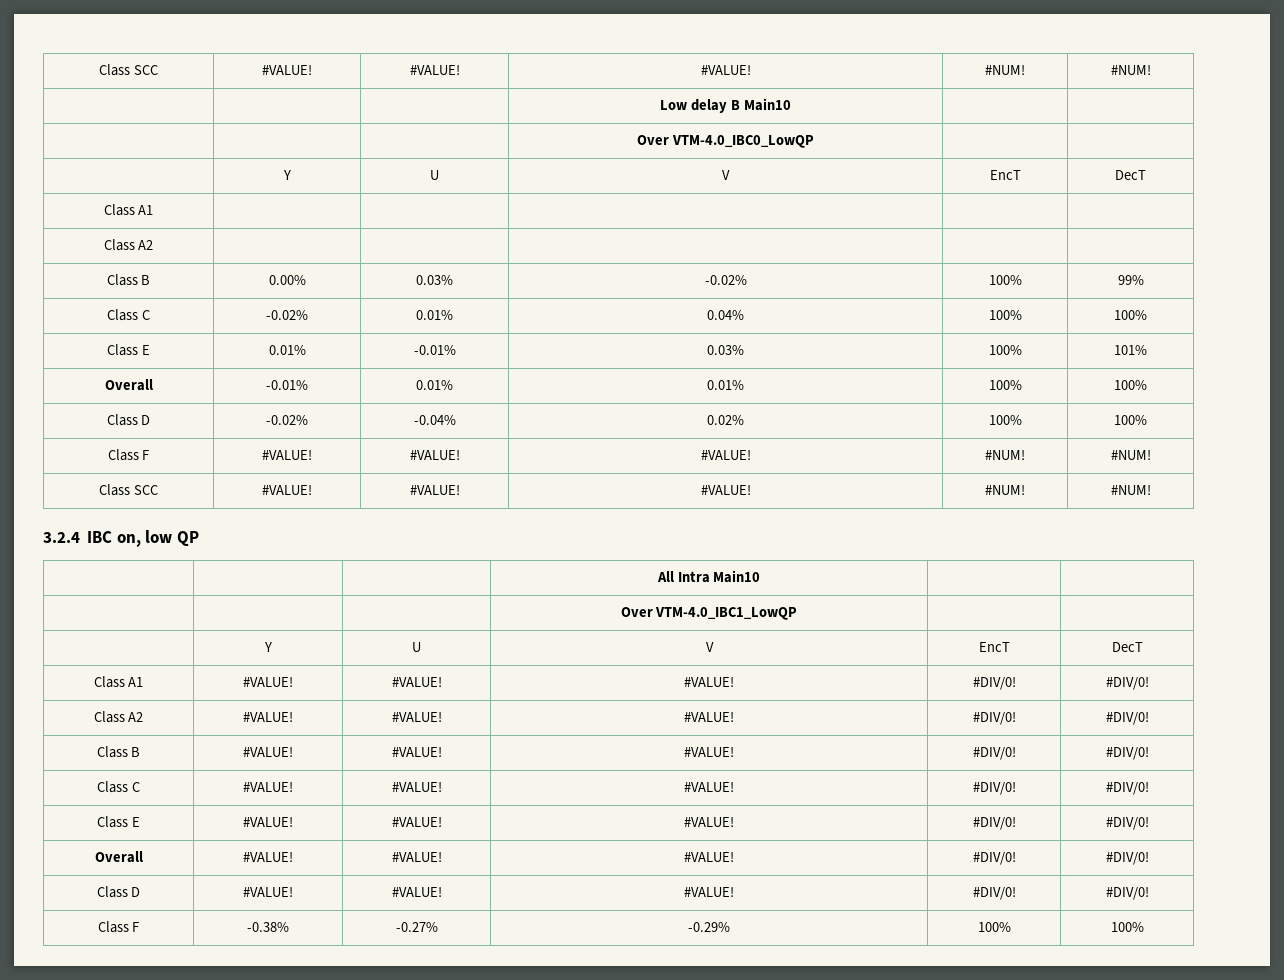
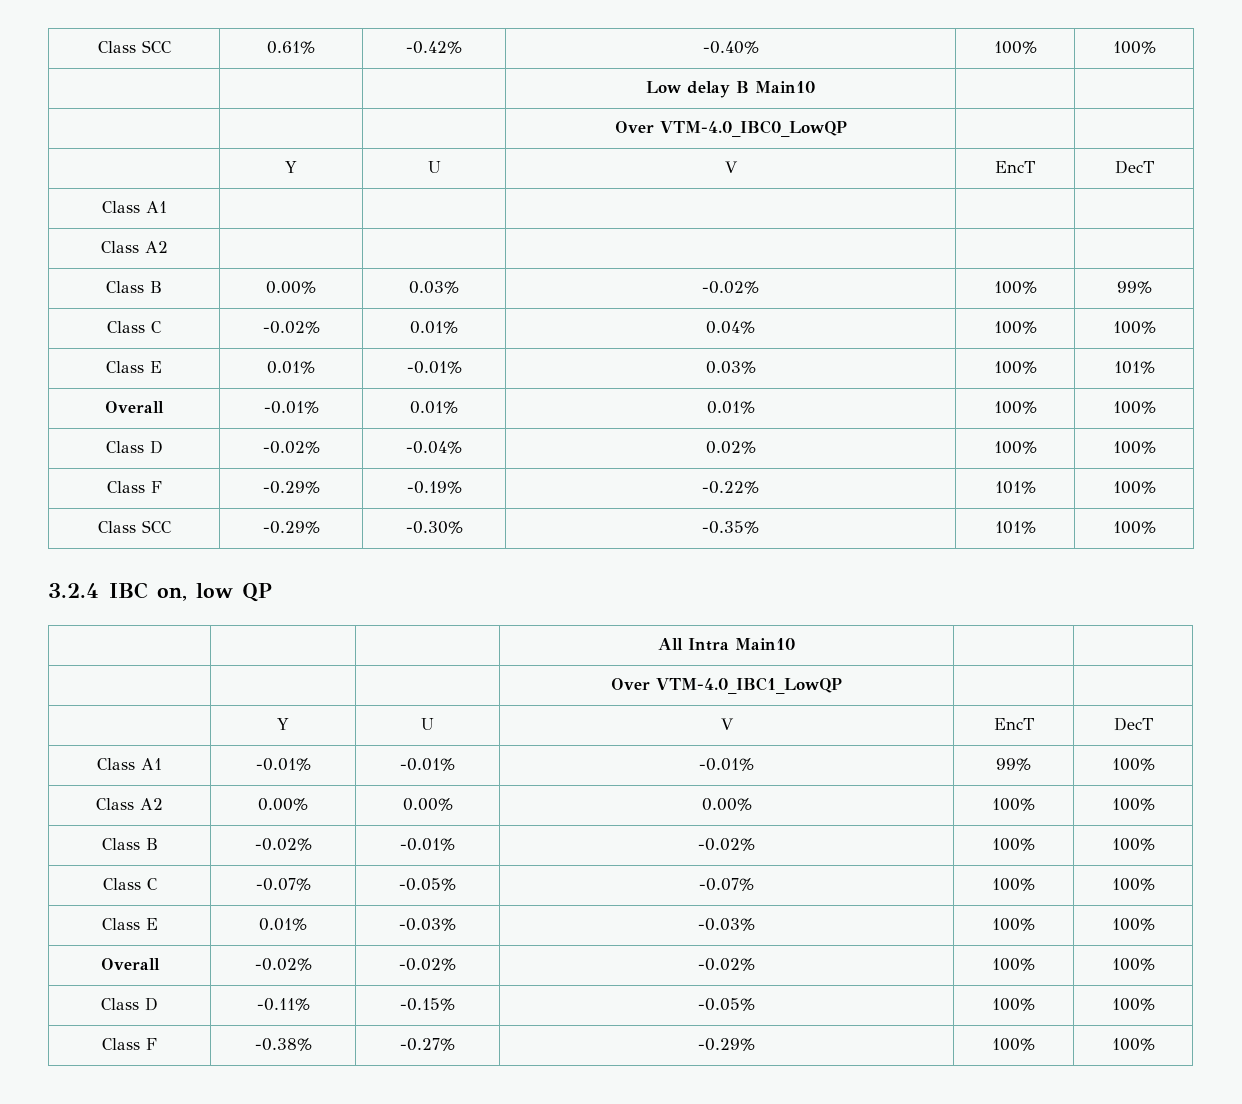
[99,64,158,76] [262,65,312,75] [409,65,460,75] [700,65,751,75] [985,65,1025,75] [1110,65,1151,75] Class SCC | #VALUE! | #VALUE! | #VALUE! | #NUM! | #NUM! -> [97,40,172,53] [267,41,315,54] [406,41,462,54] [702,41,759,54] [993,41,1037,54] [1112,41,1156,54] Class SCC | 0.61% | -0.42% | -0.40% | 100% | 100%
[262,450,312,460] [409,450,460,460] [700,450,751,460] [985,450,1025,460] [1110,450,1151,460] [99,484,158,496] [262,485,312,495] [409,485,460,495] [700,485,751,495] [985,485,1025,495] [1110,485,1151,495] #VALUE! | #VALUE! | #VALUE! | #NUM! | #NUM! // Class SCC | #VALUE! | #VALUE! | #VALUE! | #NUM! | #NUM! -> [262,481,320,494] [406,481,462,494] [702,481,759,494] [994,481,1036,494] [1112,481,1156,494] [97,520,172,533] [262,521,320,534] [405,521,463,534] [702,521,759,534] [994,521,1036,534] [1112,521,1156,534] -0.29% | -0.19% | -0.22% | 101% | 100% // Class SCC | -0.29% | -0.30% | -0.35% | 101% | 100%
[243,677,293,687] [391,677,442,687] [684,677,734,687] [972,677,1016,690] [1105,677,1149,690] [93,711,144,723] [243,712,293,722] [391,712,442,722] [684,712,734,722] [972,712,1016,725] [1105,712,1149,725] [96,746,141,758] [243,747,293,757] [391,747,442,757] [684,747,734,757] [972,747,1016,760] [1105,747,1149,760] [97,781,140,793] [243,782,293,792] [391,782,442,792] [684,782,734,792] [972,782,1016,795] [1105,782,1149,795] [97,816,140,828] [243,817,293,827] [391,817,442,827] [684,817,734,827] [972,817,1016,830] [1105,817,1149,830] [94,851,143,863] [243,852,293,862] [391,852,442,862] [684,852,734,862] [972,852,1016,865] [1105,852,1149,865] [96,886,141,898] [243,887,293,897] [391,887,442,897] [684,887,734,897] [972,887,1016,900] [1105,887,1149,900] #VALUE! | #VALUE! | #VALUE! | #DIV/0! | #DIV/0! // Class A2 | #VALUE! | #VALUE! | #VALUE! | #DIV/0! | #DIV/0! // Class B | #VALUE! | #VALUE! | #VALUE! | #DIV/0! | #DIV/0! // Class C | #VALUE! | #VALUE! | #VALUE! | #DIV/0! | #DIV/0! // Class E | #VALUE! | #VALUE! | #VALUE! | #DIV/0! | #DIV/0! // Overall | #VALUE! | #VALUE! | #VALUE! | #DIV/0! | #DIV/0! // Class D | #VALUE! | #VALUE! | #VALUE! | #DIV/0! | #DIV/0! -> [255,758,311,771] [400,758,455,771] [699,758,754,771] [996,758,1031,771] [1111,758,1155,771] [96,798,163,810] [258,798,308,811] [402,798,453,811] [701,798,752,811] [992,798,1035,811] [1111,798,1155,811] [101,838,158,850] [254,838,312,851] [400,838,455,851] [698,838,755,851] [992,838,1035,851] [1111,838,1155,851] [102,878,158,890] [255,878,311,891] [399,878,456,891] [699,878,754,891] [992,878,1035,891] [1111,878,1155,891] [101,918,158,930] [259,918,307,931] [399,918,456,931] [698,918,755,931] [992,918,1035,931] [1111,918,1155,931] [100,958,160,970] [254,958,312,971] [399,958,456,971] [698,958,755,971] [992,958,1035,971] [1111,958,1155,971] [101,997,158,1011] [256,998,310,1011] [400,998,455,1011] [698,998,755,1011] [992,998,1035,1011] [1111,998,1155,1011] -0.01% | -0.01% | -0.01% | 99% | 100% // Class A2 | 0.00% | 0.00% | 0.00% | 100% | 100% // Class B | -0.02% | -0.01% | -0.02% | 100% | 100% // Class C | -0.07% | -0.05% | -0.07% | 100% | 100% // Class E | 0.01% | -0.03% | -0.03% | 100% | 100% // Overall | -0.02% | -0.02% | -0.02% | 100% | 100% // Class D | -0.11% | -0.15% | -0.05% | 100% | 100%

